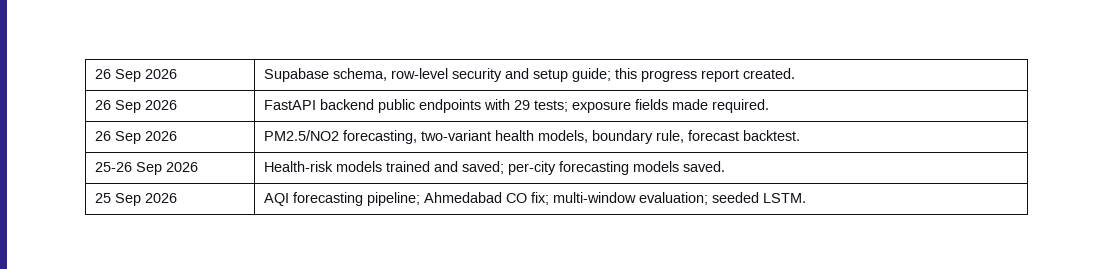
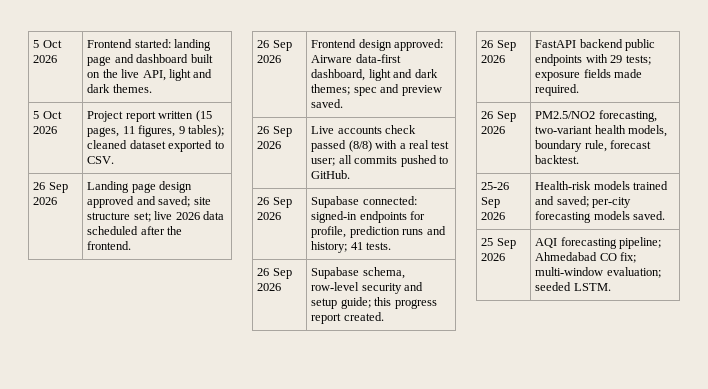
(94, 74) none -> [33,40,62,48] [33,55,58,63] [87,39,212,51] [87,54,213,66] [87,69,213,81] [87,84,152,93] [33,111,62,119] [33,126,58,134] [87,110,212,122] [87,125,224,137] [87,140,224,152] [87,156,115,164] [33,182,68,193] [33,197,58,205] [87,181,193,193] [87,196,211,208] [87,211,224,222] [87,226,183,235] [87,241,132,250] [257,40,292,51] [257,55,282,63] [311,39,444,51] [311,54,401,63] [311,69,438,81] [311,84,442,96] [311,99,344,108] [257,126,292,137] [257,141,282,149] [311,125,417,134] [311,140,450,152] [311,155,448,167] [311,170,351,179] [257,197,292,208] [257,212,282,220] [311,196,417,208] [311,211,426,223] [311,226,446,238] [311,241,392,253] 5 Oct 2026 | Frontend started: landing page and dashboard built on the live API, light and dark themes. // 5 Oct 2026 | Project report written (15 pages, 11 figures, 9 tables); cleaned dataset exported to CSV. // 26 Sep 2026 | Landing page design approved and saved; site structure set; live 2026 data scheduled after the frontend. // 26 Sep 2026 | Frontend design approved: Airware data-first dashboard, light and dark themes; spec and preview saved. // 26 Sep 2026 | Live accounts check passed (8/8) with a real test user; all commits pushed to GitHub. // 26 Sep 2026 | Supabase connected: signed-in endpoints for profile, prediction runs and history; 41 tests. //

